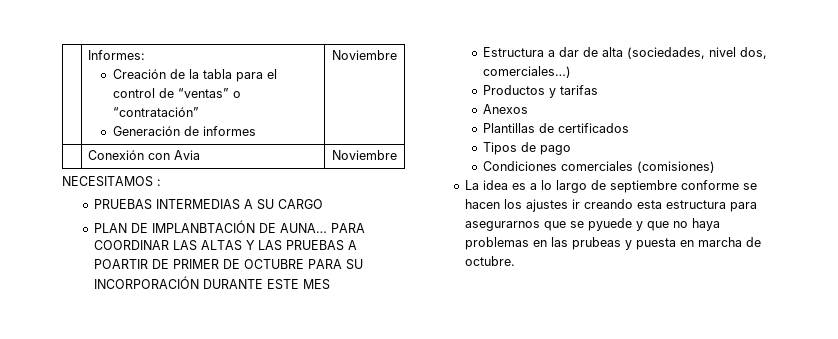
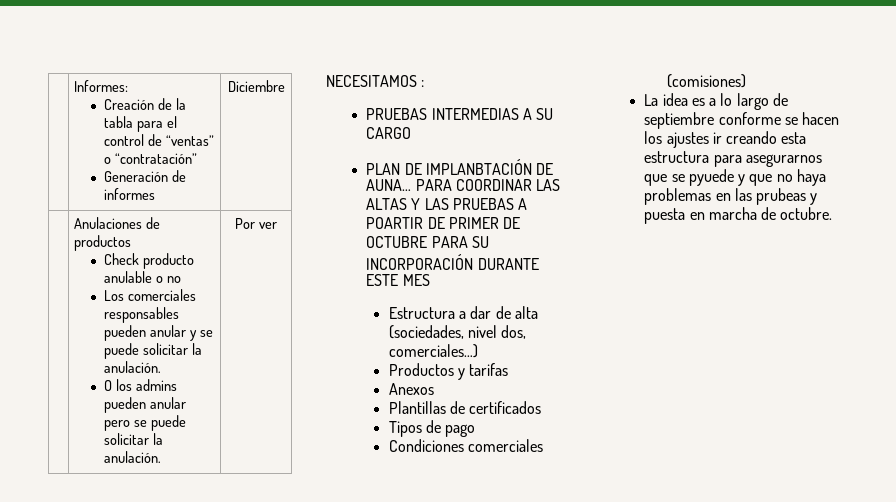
[332,50,397,60] [87,150,200,160] [332,150,397,160] Noviembre // | Conexión con Avia | Noviembre -> [227,80,285,92] [74,217,161,229] [74,235,132,251] [103,253,194,269] [103,271,181,283] [103,289,196,301] [103,307,179,323] [103,325,213,341] [103,343,202,359] [103,361,161,373] [103,379,177,391] [103,397,186,413] [103,415,186,431] [103,433,163,445] [103,451,161,463] [235,218,277,229] Diciembre // | Anulaciones de productos // Check producto anulable o no // Los comerciales responsables pueden anular y se puede solicitar la anulación. // O los admins pueden anular pero se puede solicitar la anulación. | Por ver

